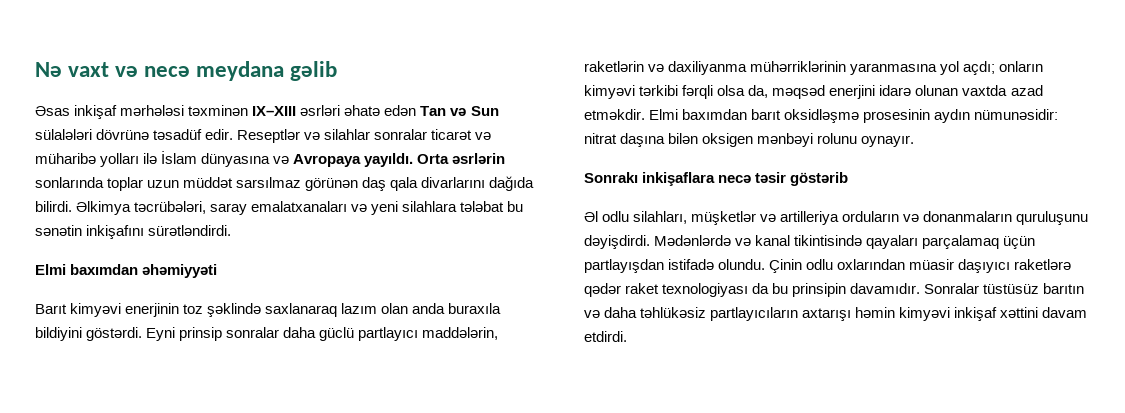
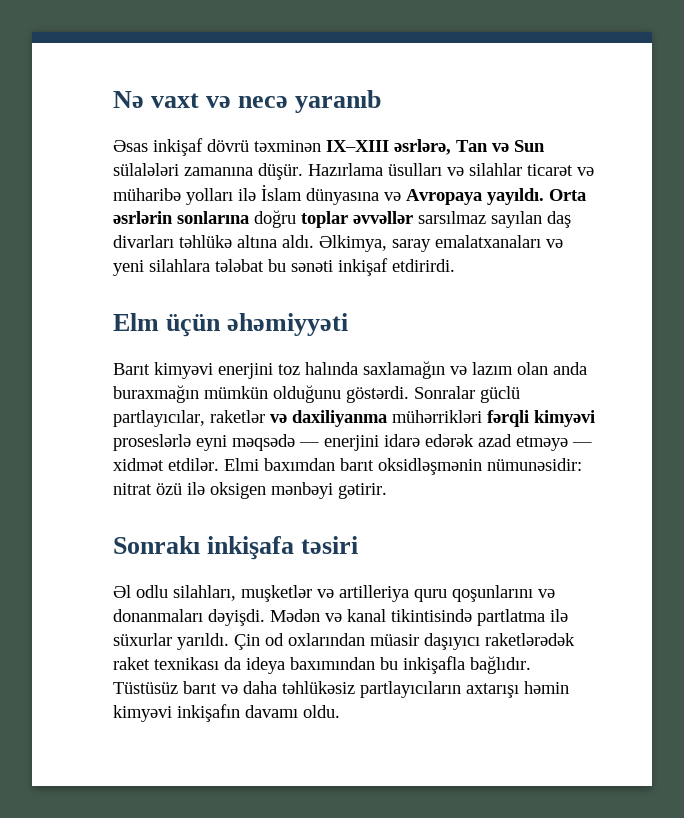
[196,61,338,81] meydana gəlib -> [295,90,382,113] yaranıb
[120,105,185,116] mərhələsi -> [207,139,249,152] dövrü
[300,105,417,116] əsrləri əhatə edən -> [394,139,451,155] əsrlərə,
[96,129,301,143] dövrünə təsadüf edir. Reseptlər -> [184,163,442,180] zamanına düşür. Hazırlama üsulları
[374,129,428,140] sonralar -> (522, 169) none
[35,176,535,191] [35,201,207,215] sonlarında toplar uzun müddət sarsılmaz görünən daş qala divarlarını dağıda bilirdi. Əlkimya təcrübələri, -> [177,210,571,228] [113,235,387,252] sonlarına doğru toplar əvvəllər sarsılmaz sayılan daş divarları təhlükə altına aldı. Əlkimya,
[35,225,232,239] [35,264,218,278] [35,303,502,317] [35,327,499,341] [584,61,1044,75] [584,85,1043,99] [584,109,1059,123] [584,133,915,147] [584,172,849,186] sənətin inkişafını sürətləndirdi. // Elmi baxımdan əhəmiyyəti // Barıt kimyəvi enerjinin toz şəklində saxlanaraq lazım olan anda buraxıla bildiyini göstərdi. Eyni prinsip sonralar daha güclü partlayıcı maddələrin, raketlərin və daxiliyanma mühərriklərinin yaranmasına yol açdı; onların kimyəvi tərkibi fərqli olsa da, məqsəd enerjini idarə olunan vaxtda azad etməkdir. Elmi baxımdan barıt oksidləşmə prosesinin aydın nümunəsidir: nitrat daşına bilən oksigen mənbəyi rolunu oynayır. // Sonrakı inkişaflara necə təsir göstərib -> [291,258,455,276] [113,313,349,337] [113,361,587,379] [113,385,520,403] [113,410,595,427] [113,434,592,451] [113,458,582,475] [113,482,387,499] [113,536,359,560] sənəti inkişaf etdirirdi. // Elm üçün əhəmiyyəti // Barıt kimyəvi enerjini toz halında saxlamağın və lazım olan anda buraxmağın mümkün olduğunu göstərdi. Sonralar güclü partlayıcılar, raketlər və daxiliyanma mühərrikləri fərqli kimyəvi proseslərlə eyni məqsədə — enerjini idarə edərək azad etməyə — xidmət etdilər. Elmi baxımdan barıt oksidləşmənin nümunəsidir: nitrat özü ilə oksigen mənbəyi gətirir. // Sonrakı inkişafa təsiri
[691,211,757,225] müşketlər -> [241,585,312,602] muşketlər
[842,211,1089,225] [584,235,1036,249] [584,259,1072,273] [584,283,1085,297] orduların və donanmaların quruluşunu dəyişdirdi. Mədənlərdə və kanal tikintisində qayaları parçalamaq üçün partlayışdan istifadə olundu. Çinin odlu oxlarından müasir daşıyıcı raketlərə qədər raket texnologiyası da bu prinsipin davamıdır. Sonralar tüstüsüz barıtın -> [414,585,555,602] [113,609,568,626] [113,633,575,650] [113,656,531,674] [113,681,217,694] quru qoşunlarını və donanmaları dəyişdi. Mədən və kanal tikintisində partlatma ilə süxurlar yarıldı. Çin od oxlarından müasir daşıyıcı raketlərədək raket texnikası da ideya baxımından bu inkişafla bağlıdır. Tüstüsüz barıt
[954,307,1088,321] [584,331,627,342] inkişaf xəttini davam etdirdi. -> [177,704,340,722] inkişafın davamı oldu.

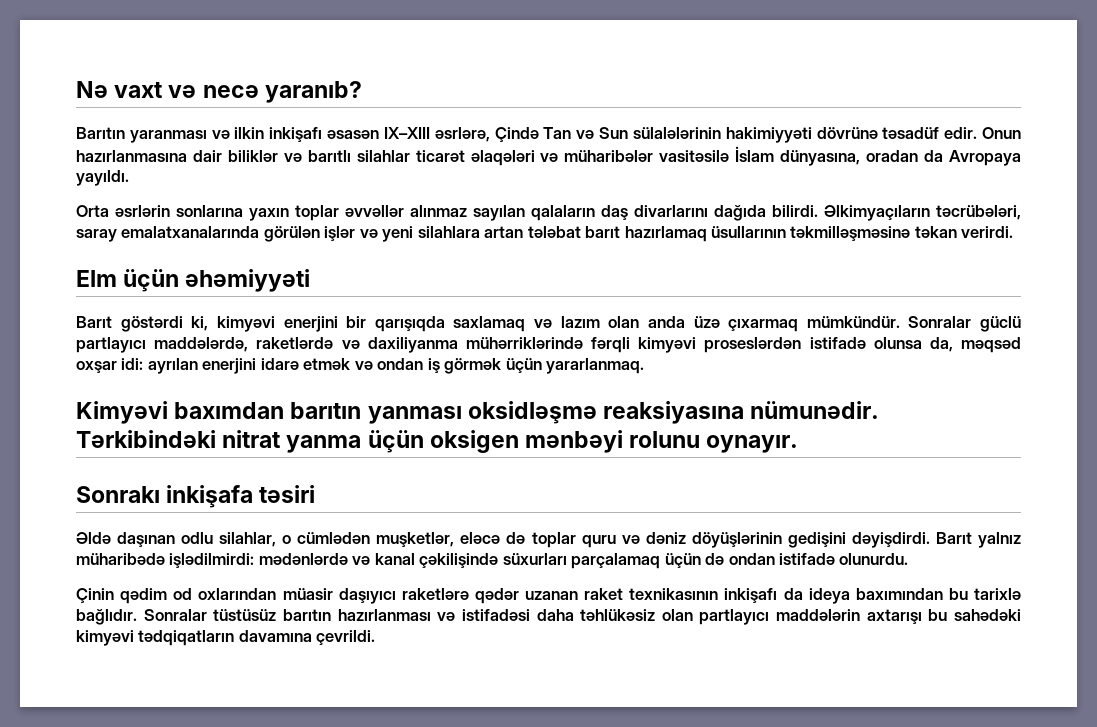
[295,90,382,113] [113,138,321,156] yaranıb // Əsas inkişaf dövrü təxminən -> [264,81,362,103] [76,127,380,143] yaranıb? // Barıtın yaranması və ilkin inkişafı əsasən
(451, 147) none -> [494,127,539,142] Çində
[113,163,594,180] [113,184,401,205] sülalələri zamanına düşür. Hazırlama üsulları və silahlar ticarət və müharibə yolları ilə İslam dünyasına və -> [632,127,1022,143] [76,146,944,166] sülalələrinin hakimiyyəti dövrünə təsadüf edir. Onun hazırlanmasına dair biliklər və barıtlı silahlar ticarət əlaqələri və müharibələr vasitəsilə İslam dünyasına, oradan da
(544, 196) none -> (129, 178) //
[254,210,296,228] doğru -> [249,208,289,221] yaxın
[418,211,571,228] [113,235,563,252] [113,258,455,276] [113,313,349,337] [113,361,587,379] [113,385,520,403] [113,410,265,427] sarsılmaz sayılan daş divarları təhlükə altına aldı. Əlkimya, saray emalatxanaları və yeni silahlara tələbat bu sənəti inkişaf etdirirdi. // Elm üçün əhəmiyyəti // Barıt kimyəvi enerjini toz halında saxlamağın və lazım olan anda buraxmağın mümkün olduğunu göstərdi. Sonralar güclü partlayıcılar, raketlər -> [410,205,1021,221] [76,226,1014,242] [76,269,311,292] [76,316,1021,332] [76,337,334,353] alınmaz sayılan qalaların daş divarlarını dağıda bilirdi. Əlkimyaçıların təcrübələri, saray emalatxanalarında görülən işlər və yeni silahlara artan tələbat barıt hazırlamaq üsullarının təkmilləşməsinə təkan verirdi. // Elm üçün əhəmiyyəti // Barıt göstərdi ki, kimyəvi enerjini bir qarışıqda saxlamaq və lazım olan anda üzə çıxarmaq mümkündür. Sonralar güclü partlayıcı maddələrdə, raketlərdə
[392,410,482,423] mühərrikləri -> [465,337,583,349] mühərriklərində
[113,434,592,451] [113,458,582,475] [113,482,387,499] [113,536,359,560] [113,585,555,602] [113,609,568,626] [113,633,575,650] [113,656,531,674] [113,681,569,698] [113,704,340,722] proseslərlə eyni məqsədə — enerjini idarə edərək azad etməyə — xidmət etdilər. Elmi baxımdan barıt oksidləşmənin nümunəsidir: nitrat özü ilə oksigen mənbəyi gətirir. // Sonrakı inkişafa təsiri // Əl odlu silahları, muşketlər və artilleriya quru qoşunlarını və donanmaları dəyişdi. Mədən və kanal tikintisində partlatma ilə süxurlar yarıldı. Çin od oxlarından müasir daşıyıcı raketlərədək raket texnikası da ideya baxımından bu inkişafla bağlıdır. Tüstüsüz barıt və daha təhlükəsiz partlayıcıların axtarışı həmin kimyəvi inkişafın davamı oldu. -> [704,337,1021,353] [76,358,645,374] [76,401,880,424] [76,430,799,453] [76,485,316,508] [76,532,1021,548] [76,553,909,569] [76,588,1021,604] [76,609,1021,625] [76,630,376,646] proseslərdən istifadə olunsa da, məqsəd oxşar idi: ayrılan enerjini idarə etmək və ondan iş görmək üçün yararlanmaq. // Kimyəvi baxımdan barıtın yanması oksidləşmə reaksiyasına nümunədir. Tərkibindəki nitrat yanma üçün oksigen mənbəyi rolunu oynayır. // Sonrakı inkişafa təsiri // Əldə daşınan odlu silahlar, o cümlədən muşketlər, eləcə də toplar quru və dəniz döyüşlərinin gedişini dəyişdirdi. Barıt yalnız müharibədə işlədilmirdi: mədənlərdə və kanal çəkilişində süxurları parçalamaq üçün də ondan istifadə olunurdu. // Çinin qədim od oxlarından müasir daşıyıcı raketlərə qədər uzanan raket texnikasının inkişafı da ideya baxımından bu tarixlə bağlıdır. Sonralar tüstüsüz barıtın hazırlanması və istifadəsi daha təhlükəsiz olan partlayıcı maddələrin axtarışı bu sahədəki kimyəvi tədqiqatların davamına çevrildi.

